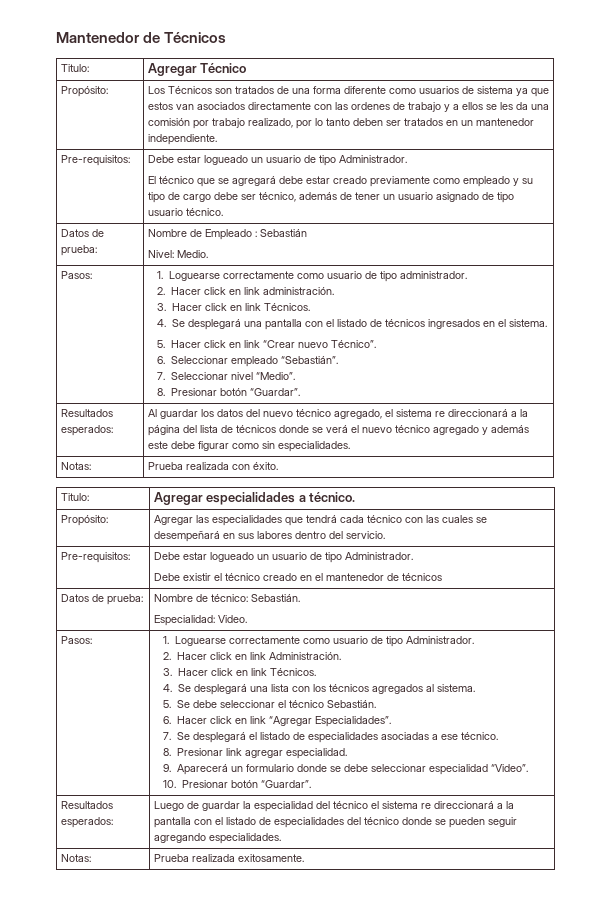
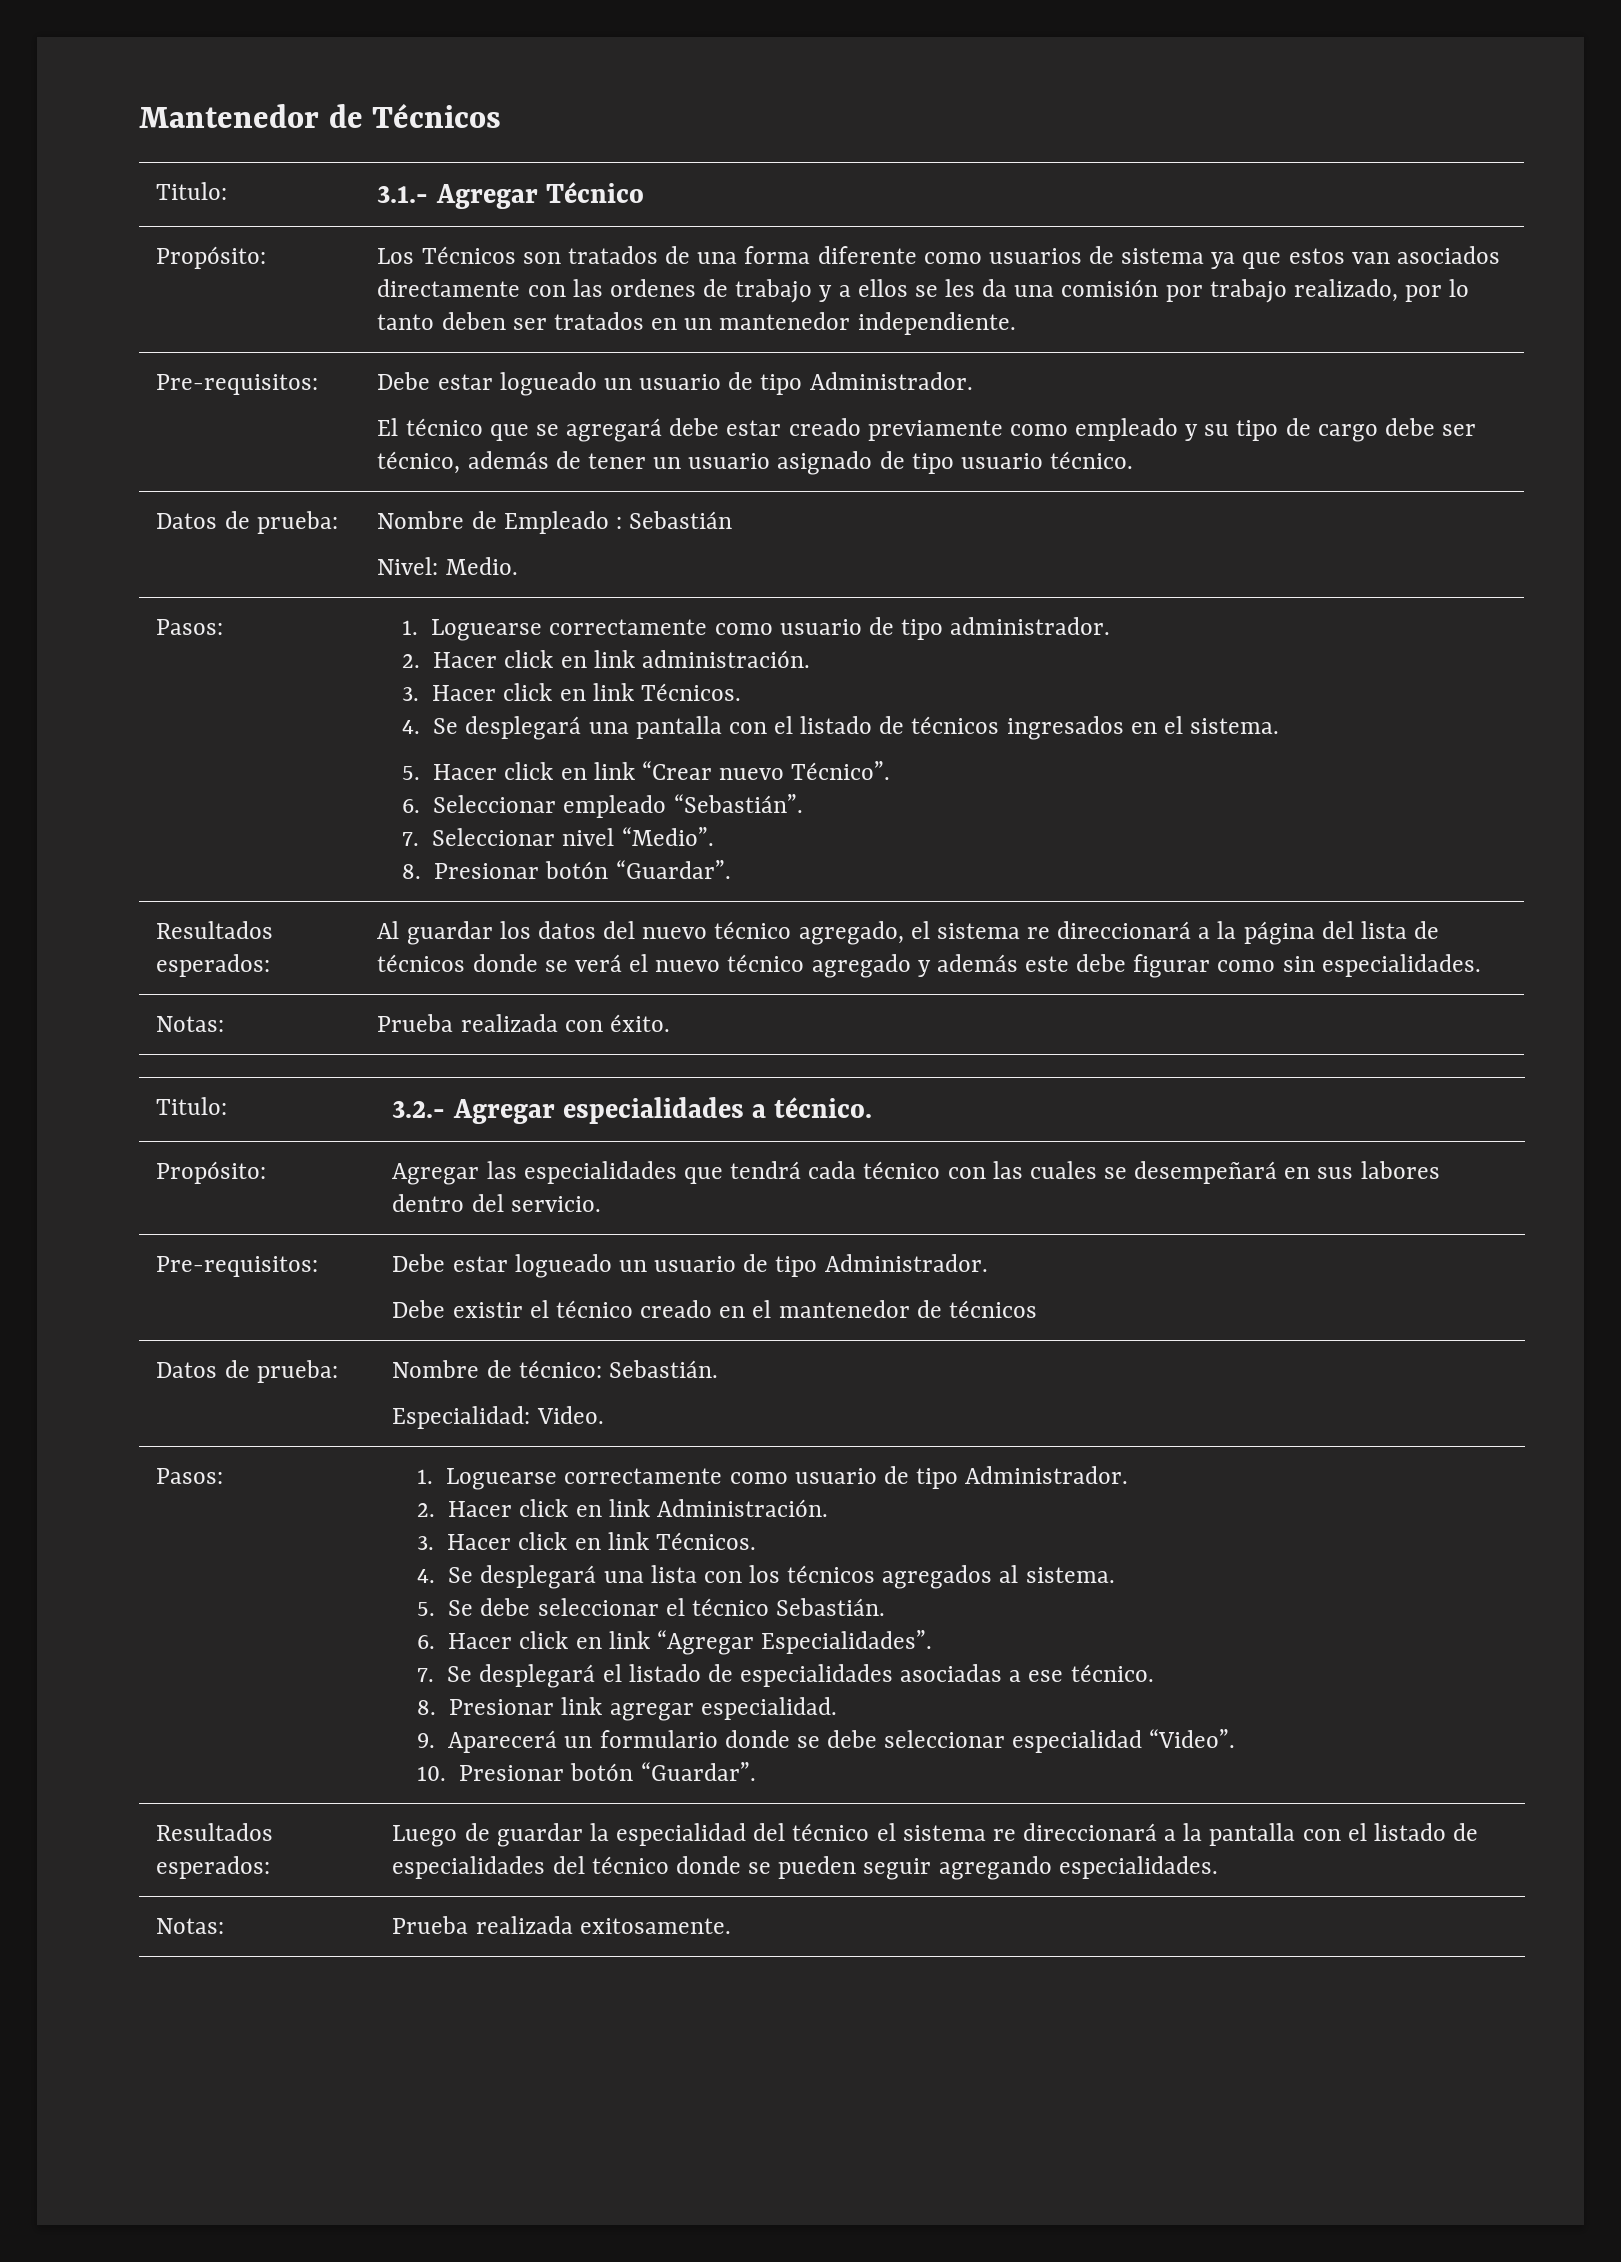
(89, 68) none -> [377,186,429,203] 3.1.-
(89, 497) none -> [392,1101,446,1118] 3.2.-

